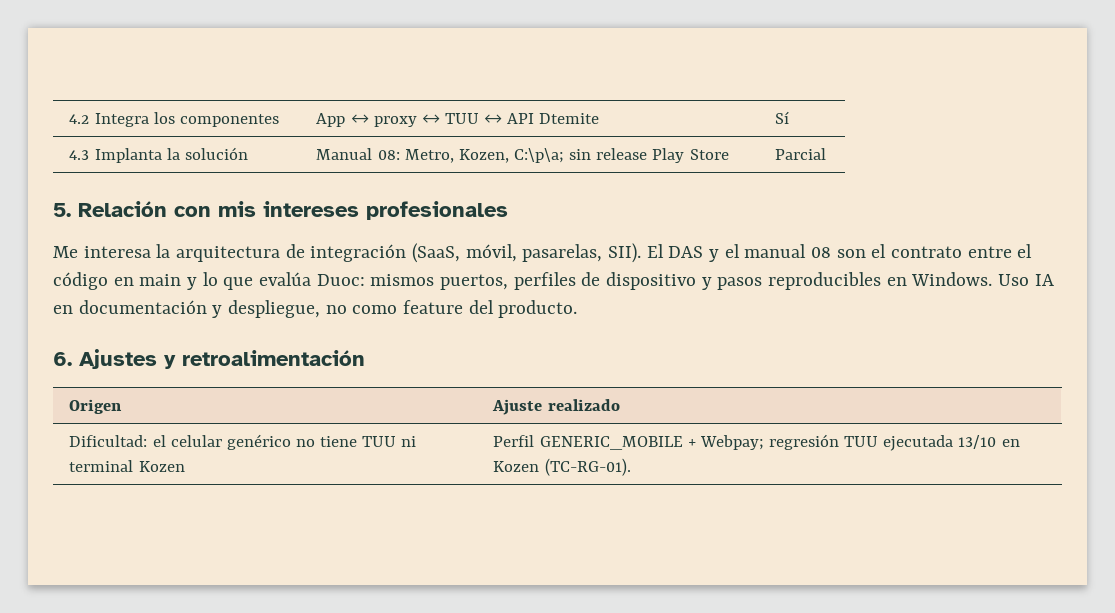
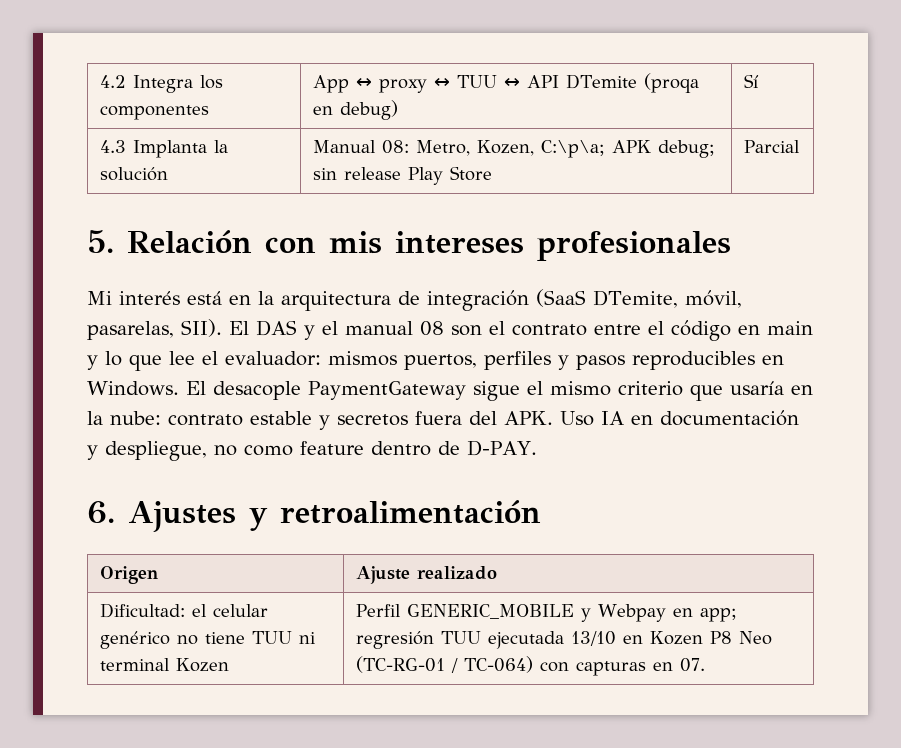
[539,113,600,124] Dtemite -> [565,73,699,93] [312,100,398,120] DTemite (proqa en debug)
(565, 155) none -> [611,140,715,158] APK debug;
[53,246,151,258] Me interesa -> [87,291,251,305] Mi interés está en
[412,243,461,263] (SaaS, -> [536,289,678,308] (SaaS DTemite,
[259,272,365,286] evalúa Duoc: -> [169,351,321,366] lee el evaluador:
[581,272,697,290] de dispositivo -> (551, 360) none
(993, 279) none -> [186,381,813,401] [87,411,553,430] El desacople PaymentGateway sigue el mismo criterio que usaría en la nube: contrato estable y secretos fuera del APK.
[468,300,578,318] del producto. -> [371,440,537,456] dentro de D-PAY.
[687,435,764,450] + Webpay; -> [580,604,737,622] y Webpay en app;
[544,458,631,476] (TC-RG-01). -> [709,631,772,645] [355,656,705,676] P8 Neo (TC-RG-01 / TC-064) con capturas en 07.

